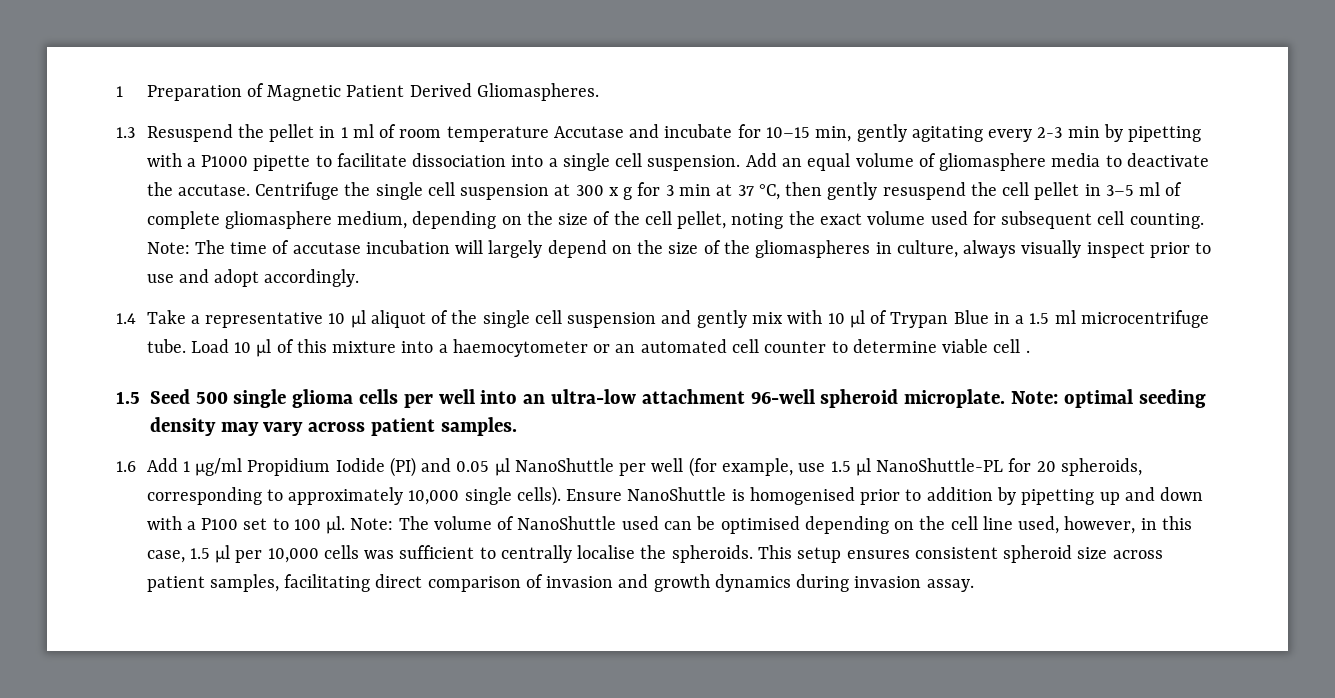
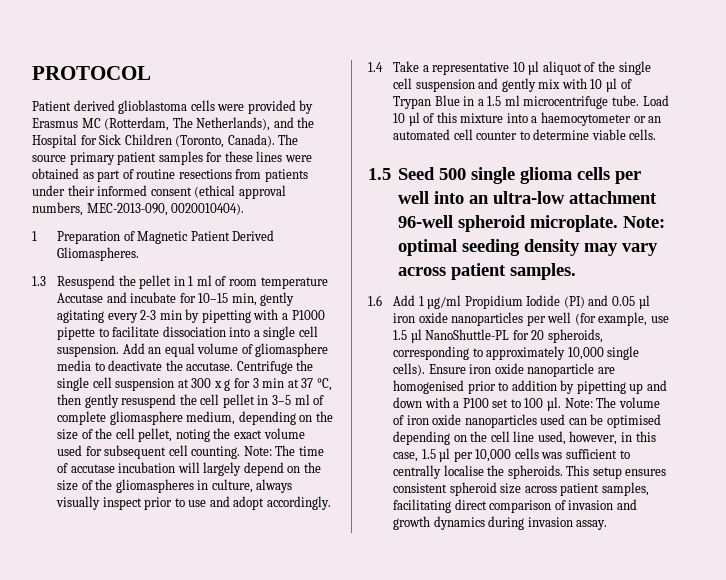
(116, 91) none -> [32,66,151,80] [32,100,314,114] [32,117,315,131] [32,134,299,148] [32,151,312,165] [32,168,308,182] [32,185,286,199] [32,202,245,216] PROTOCOL // Patient derived glioblastoma cells were provided by Erasmus MC (Rotterdam, The Netherlands), and the Hospital for Sick Children (Toronto, Canada). The source primary patient samples for these lines were obtained as part of routine resections from patients under their informed consent (ethical approval numbers, MEC-2013-090, 0020010404). //
[993,339,1030,353] cell . -> [629,129,657,140] cells.
[514,458,614,472] NanoShuttle -> [393,312,524,326] iron oxide nanoparticles
[627,487,745,501] NanoShuttle is -> [469,363,615,377] iron oxide nanoparticle are
[517,516,617,530] NanoShuttle -> [406,414,537,428] iron oxide nanoparticles

